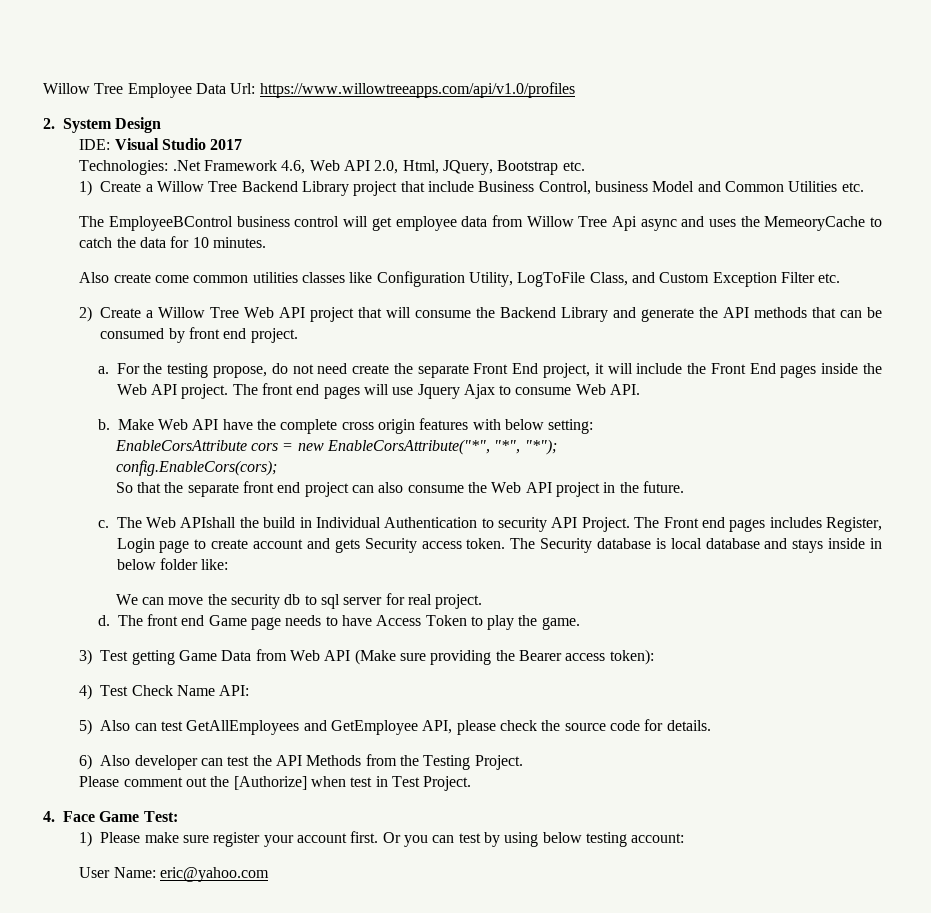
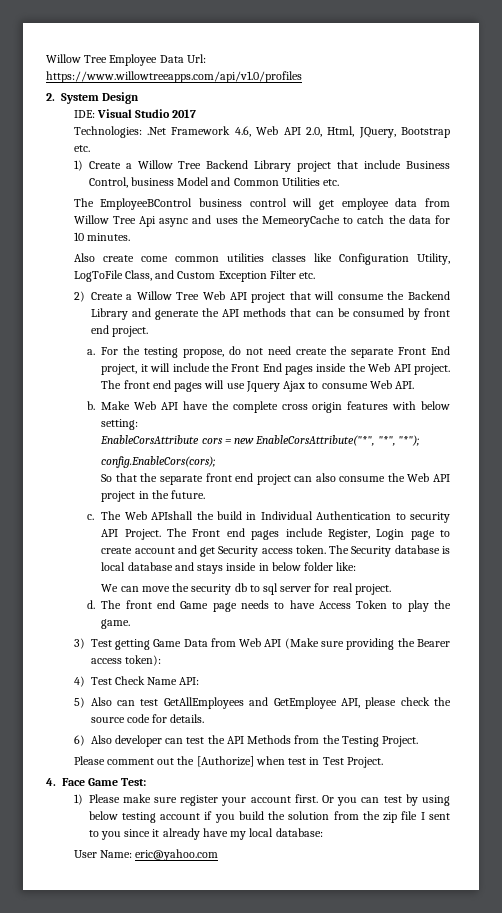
[769,517,822,528] includes -> [285,528,323,537] include
[334,539,360,553] gets -> [200,547,216,557] get
[631,833,685,843] account: -> [160,811,451,823] [88,828,323,840] account if you build the solution from the zip file I sent to you since it already have my local database:

